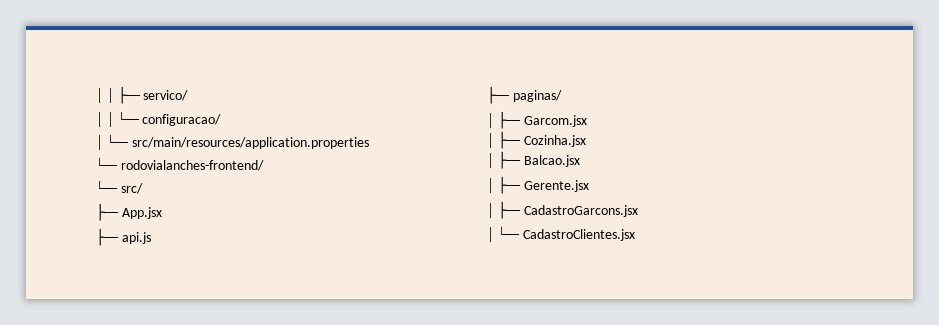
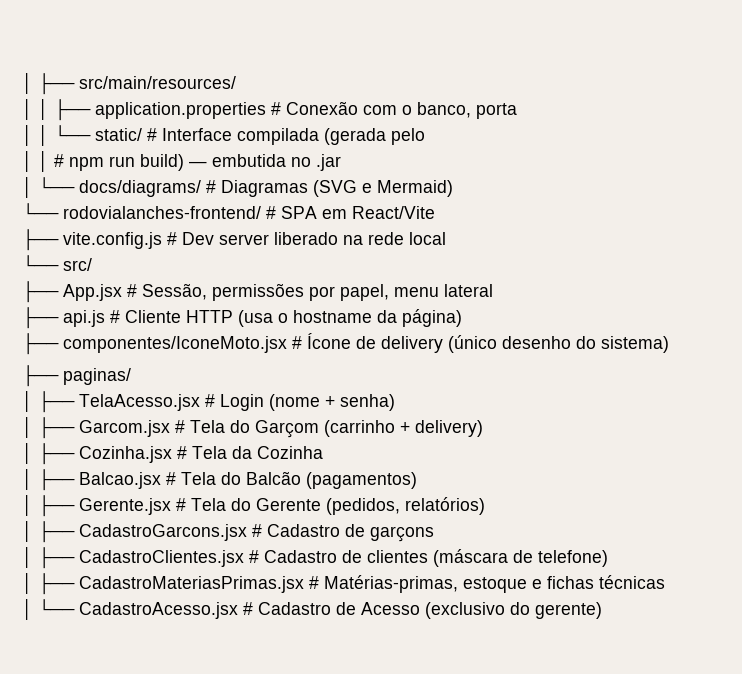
[96,86,189,104] [96,111,222,127] [96,134,369,150] [96,157,264,171] [96,180,143,194] [96,203,162,221] [96,228,151,246] [487,86,562,104] [487,111,587,129] │ │ ├── servico/ // │ │ └── configuracao/ // │ └── src/main/resources/application.properties // └── rodovialanches-frontend/ // └── src/ // ├── App.jsx // ├── api.js // ├── paginas/ // │ ├── Garcom.jsx -> [22,73,236,95] [22,99,517,121] [22,125,425,146] [22,151,341,172] [22,177,453,198] [22,203,435,219] [22,229,446,251] [22,255,92,271] [22,281,493,303] [22,307,462,329] [22,333,669,355] [22,365,131,387] [22,391,395,413] [22,417,483,439] │ ├── src/main/resources/ // │ │ ├── application.properties # Conexão com o banco, porta // │ │ └── static/ # Interface compilada (gerada pelo // │ │ # npm run build) — embutida no .jar // │ └── docs/diagrams/ # Diagramas (SVG e Mermaid) // └── rodovialanches-frontend/ # SPA em React/Vite // ├── vite.config.js # Dev server liberado na rede local // └── src/ // ├── App.jsx # Sessão, permissões por papel, menu lateral // ├── api.js # Cliente HTTP (usa o hostname da página) // ├── componentes/IconeMoto.jsx # Ícone de delivery (único desenho do sistema) // ├── paginas/ // │ ├── TelaAcesso.jsx # Login (nome + senha) // │ ├── Garcom.jsx # Tela do Garçom (carrinho + delivery)
(586, 141) none -> [177,446,323,459] # Tela da Cozinha
[487,176,589,194] [487,201,638,219] [487,226,635,242] // │ ├── Gerente.jsx // │ ├── CadastroGarcons.jsx // │ └── CadastroClientes.jsx -> [166,471,417,489] [22,495,485,517] [22,521,434,543] [22,547,608,569] [22,573,665,595] [22,599,602,620] # Tela do Balcão (pagamentos) // │ ├── Gerente.jsx # Tela do Gerente (pedidos, relatórios) // │ ├── CadastroGarcons.jsx # Cadastro de garçons // │ ├── CadastroClientes.jsx # Cadastro de clientes (máscara de telefone) // │ ├── CadastroMateriasPrimas.jsx # Matérias-primas, estoque e fichas técnicas // │ └── CadastroAcesso.jsx # Cadastro de Acesso (exclusivo do gerente)

